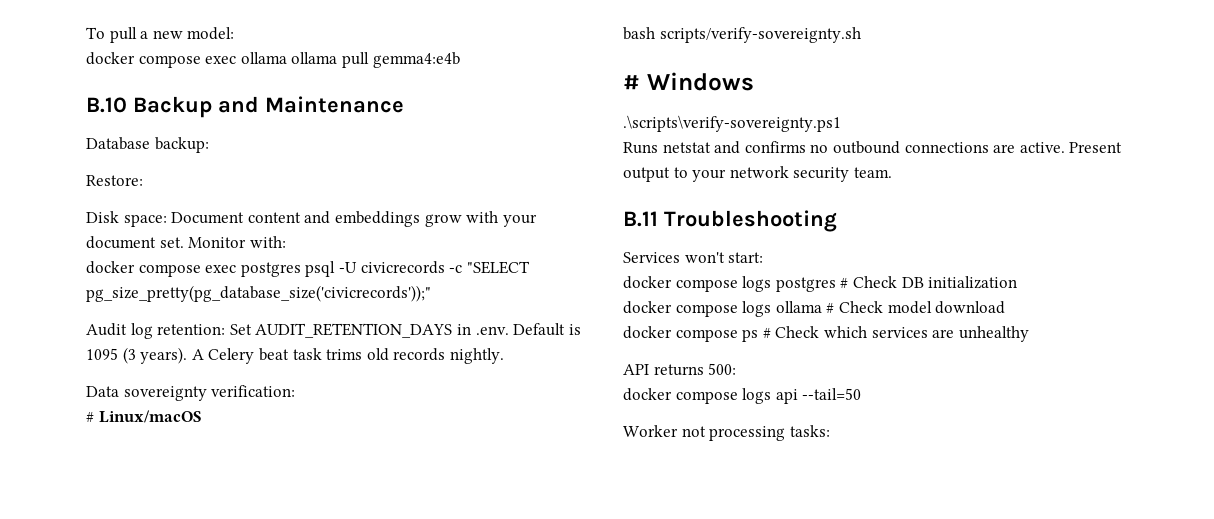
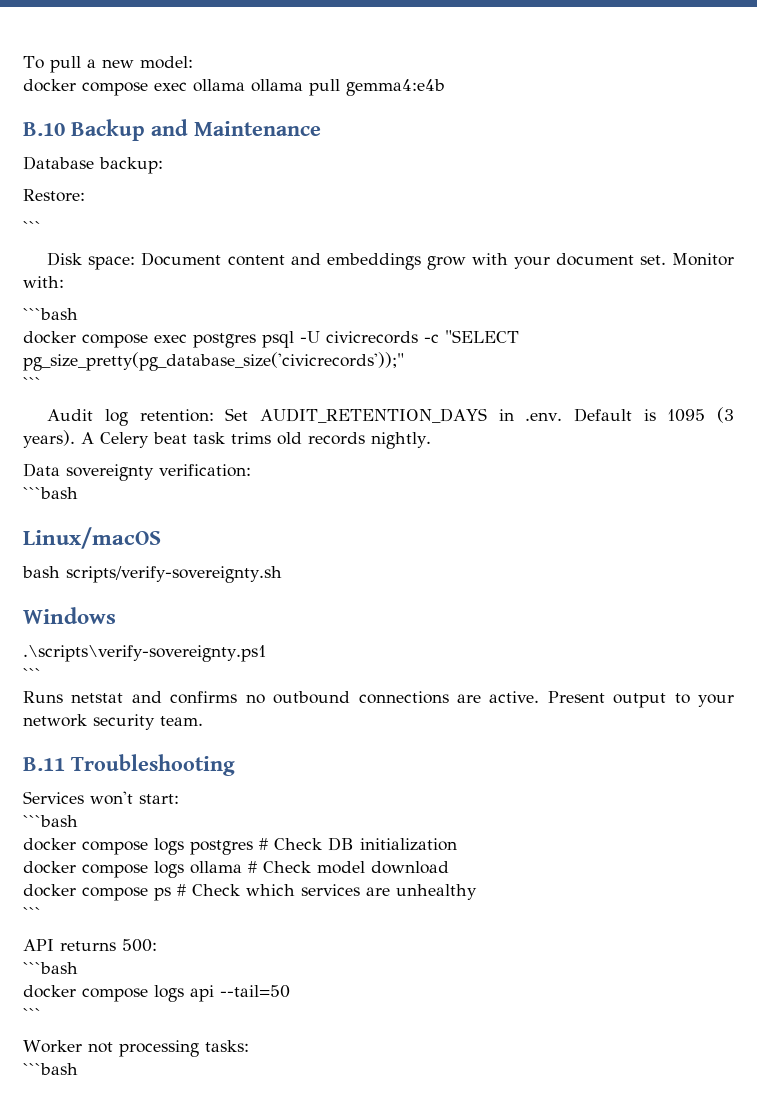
(143, 180) none -> [23,221,41,233] // ```
(286, 242) none -> [23,308,78,320] // ```bash
(431, 293) none -> [23,377,41,389] // ```
[86,411,94,422] # -> [23,487,78,499] ```bash //
[623,75,640,90] # -> (282, 574) none
(841, 123) none -> [23,668,41,680] // ```
(764, 257) none -> [23,815,78,827] // ```bash
(1029, 334) none -> [23,907,41,919] // ```
(737, 369) none -> [23,962,78,974] // ```bash
(862, 394) none -> [23,1008,41,1020] // ```
(830, 431) none -> [23,1063,78,1075] // ```bash

